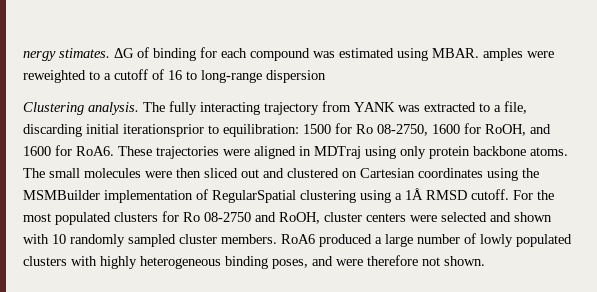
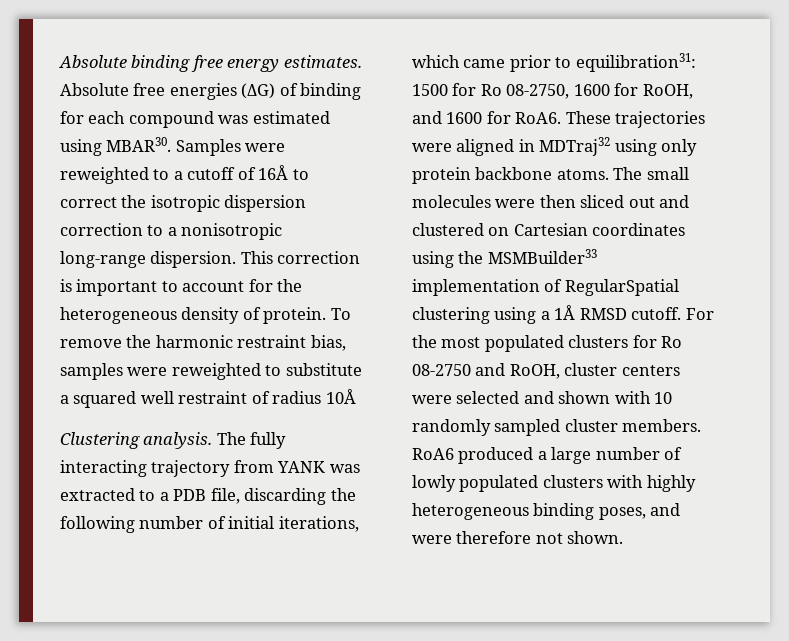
[23,48,134,61] nergy stimates. ΔG -> [59,55,362,72] [60,83,276,100] Absolute binding free energy estimates. Absolute free energies (ΔG)
[432,48,523,61] MBAR. amples -> [106,137,241,156] MBAR30. Samples
[168,70,326,83] 16 to long-range dispersion -> [258,165,309,180] [60,195,307,212] [60,223,283,240] [60,251,361,268] [60,279,303,296] [60,307,351,324] [60,335,346,351] [60,363,362,380] [60,389,356,408] 16Å to correct the isotropic dispersion correction to a nonisotropic long-range dispersion. This correction is important to account for the heterogeneous density of protein. To remove the harmonic restraint bias, samples were reweighted to substitute a squared well restraint of radius 10Å
(501, 108) none -> [173,489,207,501] PDB
[86,124,299,137] initial iterationsprior to equilibration: -> [330,488,356,501] [60,516,359,533] [412,53,696,72] the following number of initial iterations, which came prior to equilibration31:
[314,146,361,159] MDTraj -> [539,137,611,156] MDTraj32
[23,190,100,200] MSMBuilder -> [487,249,597,264] MSMBuilder33

